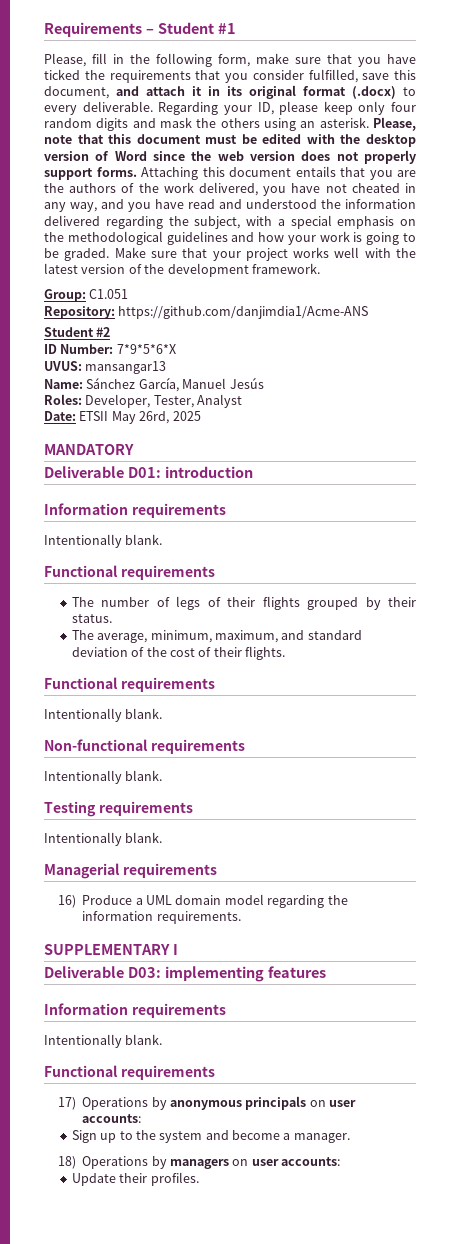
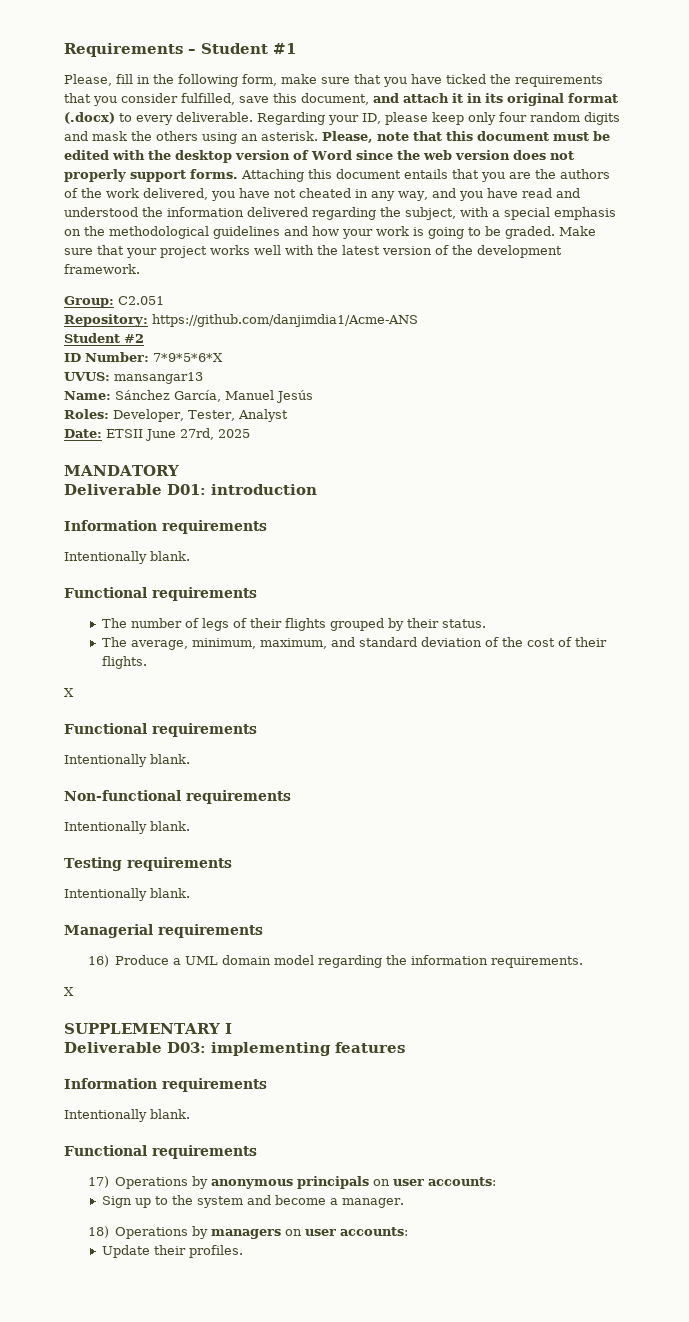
[89,289,129,299] C1.051 -> [118,296,164,305] C2.051
[111,411,170,424] May 26rd, -> [145,428,214,441] June 27rd,
(286, 653) none -> [64,688,74,697] // X
(241, 917) none -> [64,987,74,996] // X

